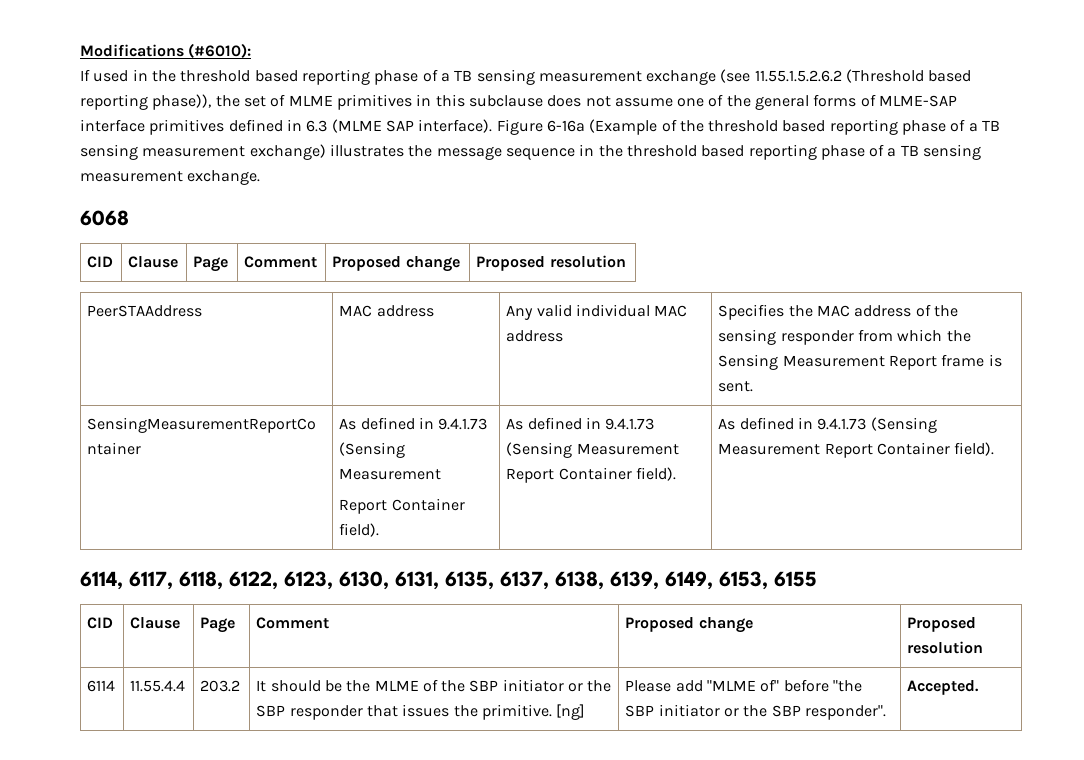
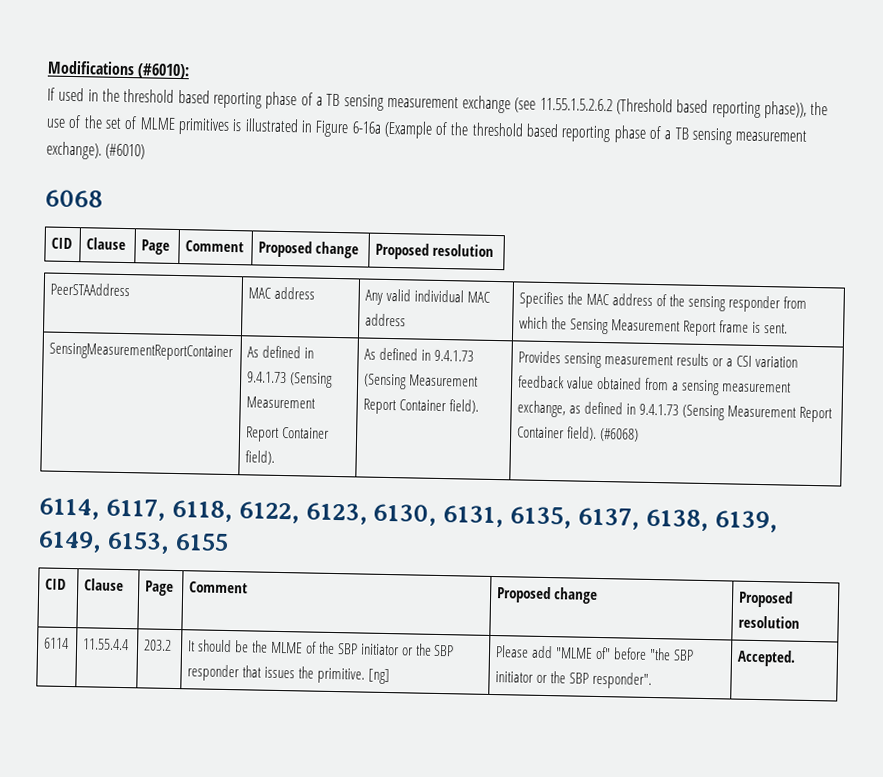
(240, 101) none -> [46,114,103,129] use of the
[416,94,958,110] [80,119,493,135] in this subclause does not assume one of the general forms of MLME-SAP interface primitives defined in 6.3 (MLME SAP interface). -> [232,118,313,133] is illustrated in
[249,144,982,160] [80,170,261,185] exchange) illustrates the message sequence in the threshold based reporting phase of a TB sensing measurement exchange. -> [46,141,146,160] exchange). (#6010)
[718,417,937,433] [718,442,995,458] As defined in 9.4.1.73 (Sensing Measurement Report Container field). -> [518,350,798,369] [518,375,792,396] [517,400,833,423] [517,426,640,442] Provides sensing measurement results or a CSI variation feedback value obtained from a sensing measurement exchange, as defined in 9.4.1.73 (Sensing Measurement Report Container field). (#6068)

